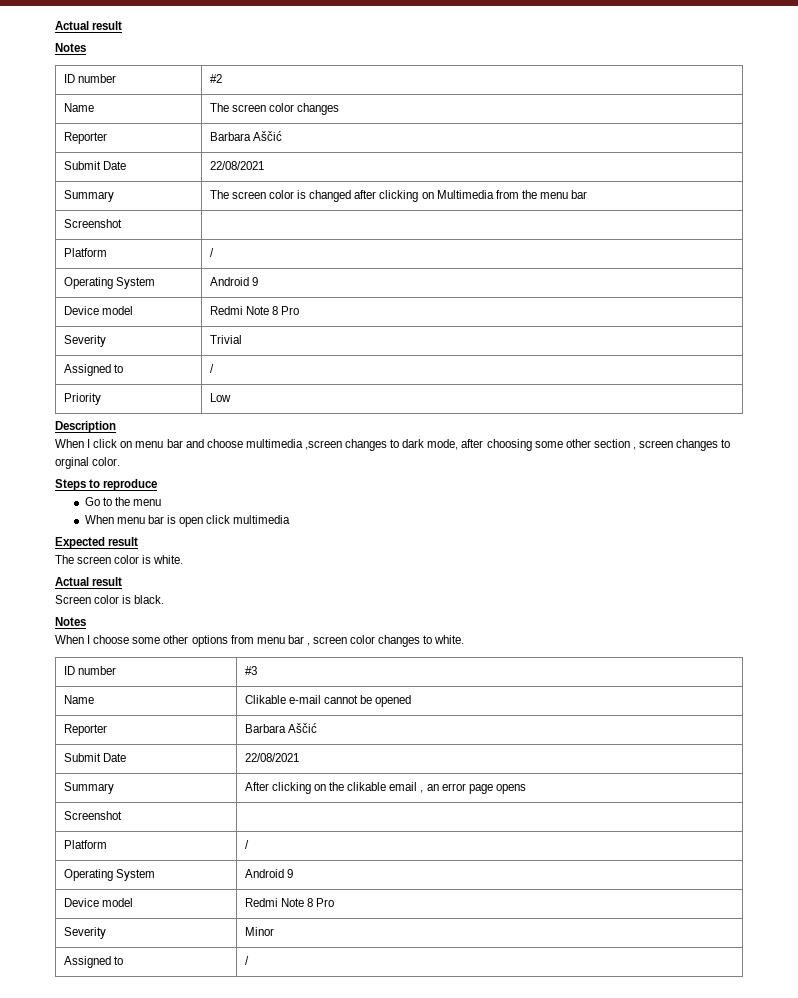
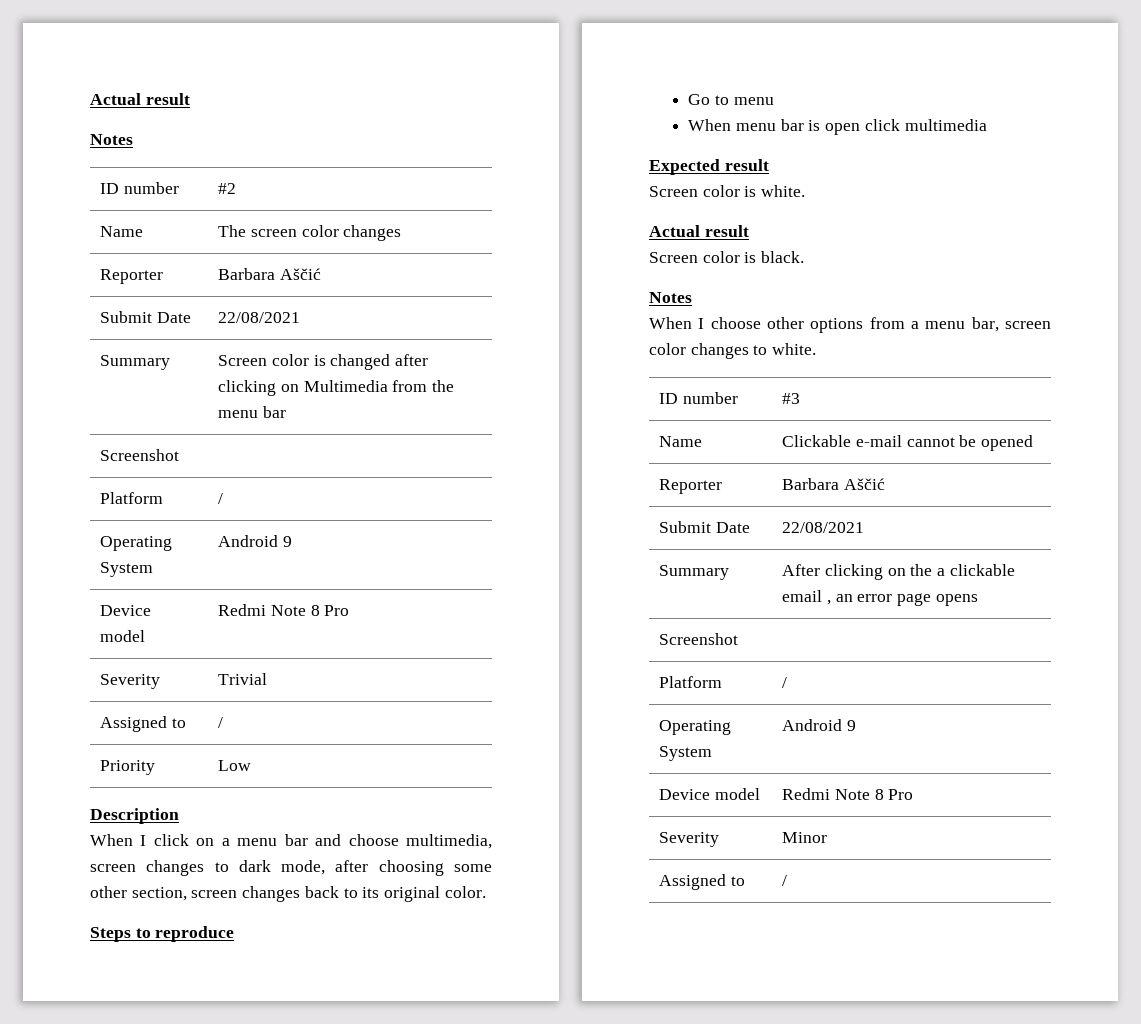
[209,190,266,199] The screen -> [218,355,268,366] Screen
(133, 444) none -> [221,838,230,846] a
[245,439,342,450] multimedia ,screen -> [406,834,493,849] [90,864,136,872] multimedia, screen
[593,439,731,451] [55,457,89,469] section , screen changes to orginal -> [131,886,441,902] section, screen changes back to its original
[114,497,130,506] the -> (730, 100) none
[55,555,112,564] The screen -> [649,186,698,197] Screen
[132,637,161,644] some -> (761, 323) none
[256,635,310,646] menu bar , -> [911,317,999,332] a menu bar,
[244,695,286,704] Clikable -> [782,435,852,447] Clickable
[347,782,387,791] clikable -> [937,564,1015,576] a clickable

